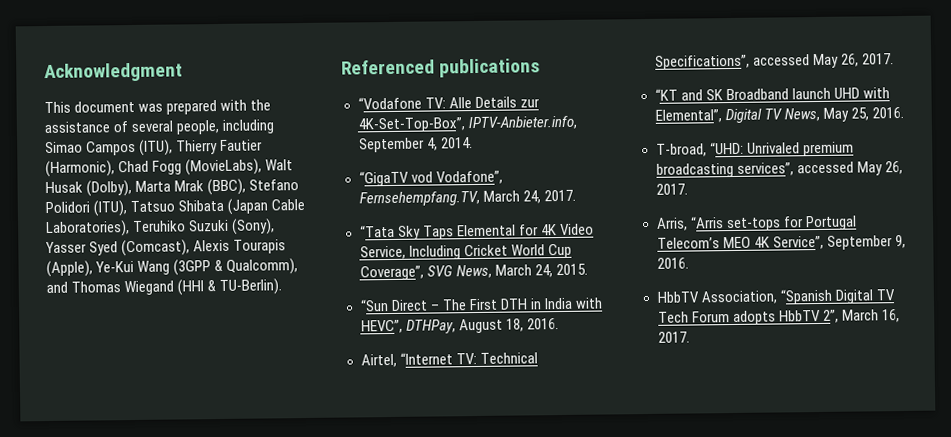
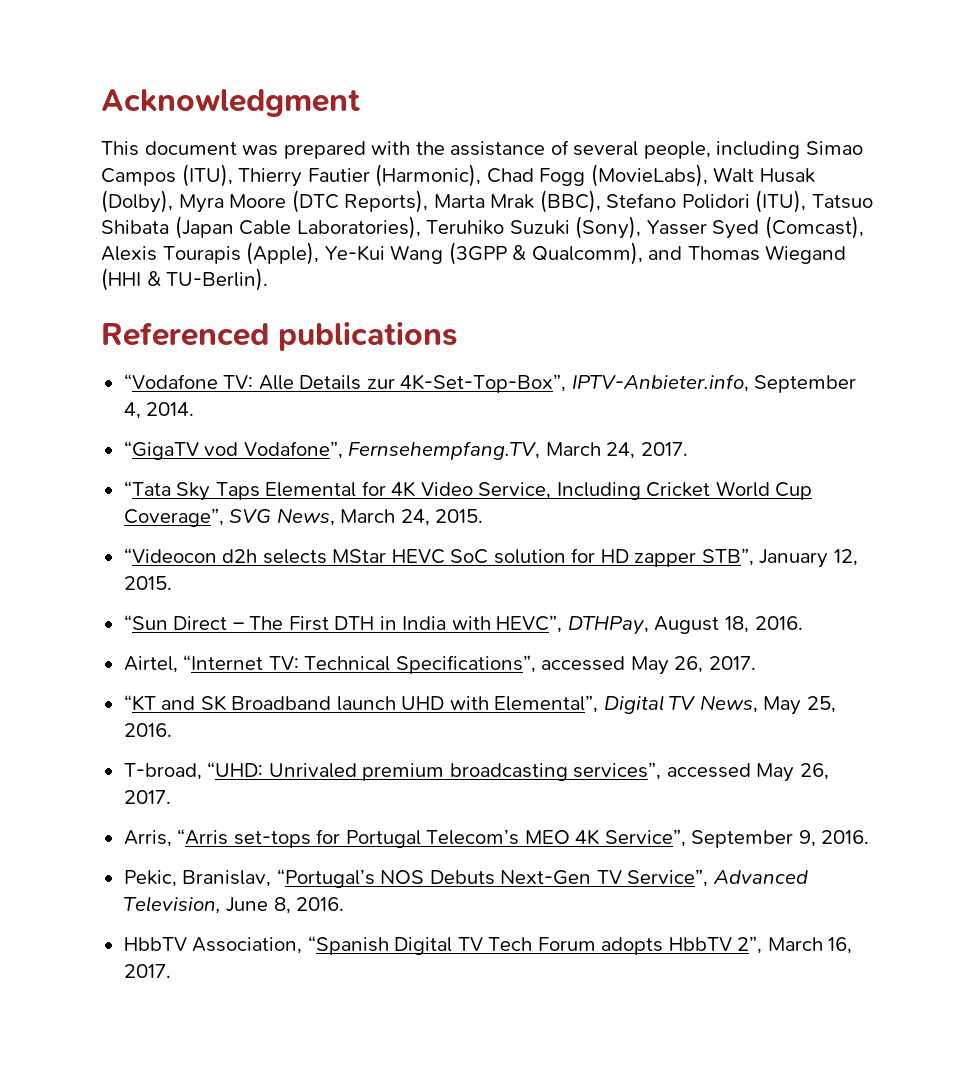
(133, 188) none -> [178,190,429,213] Myra Moore (DTC Reports),
(588, 269) none -> [123,548,858,568] [123,576,172,590] // “Videocon d2h selects MStar HEVC SoC solution for HD zapper STB”, January 12, 2015.
(689, 263) none -> [123,869,808,888] [123,896,345,914] // Pekic, Branislav, “Portugal’s NOS Debuts Next-Gen TV Service”, Advanced Television, June 8, 2016.

